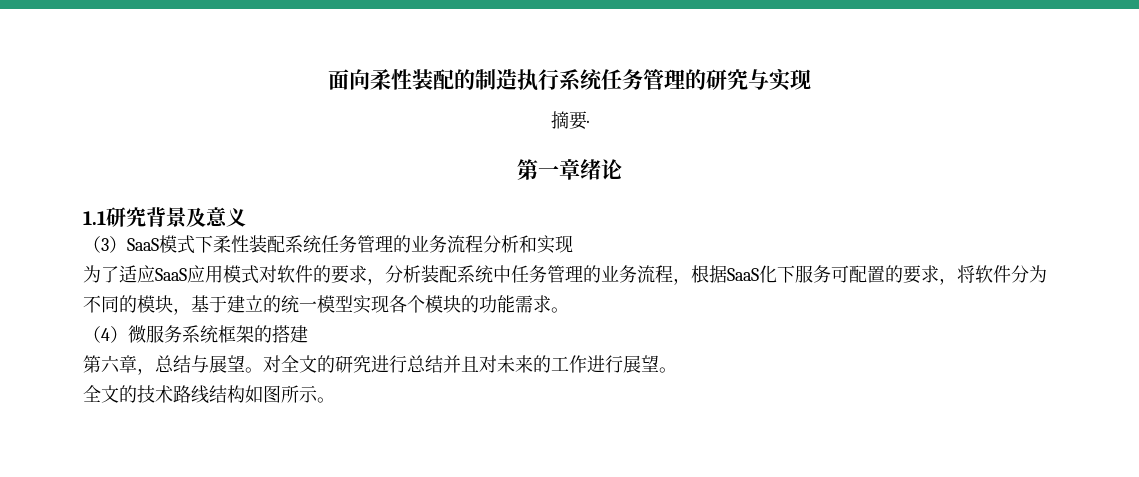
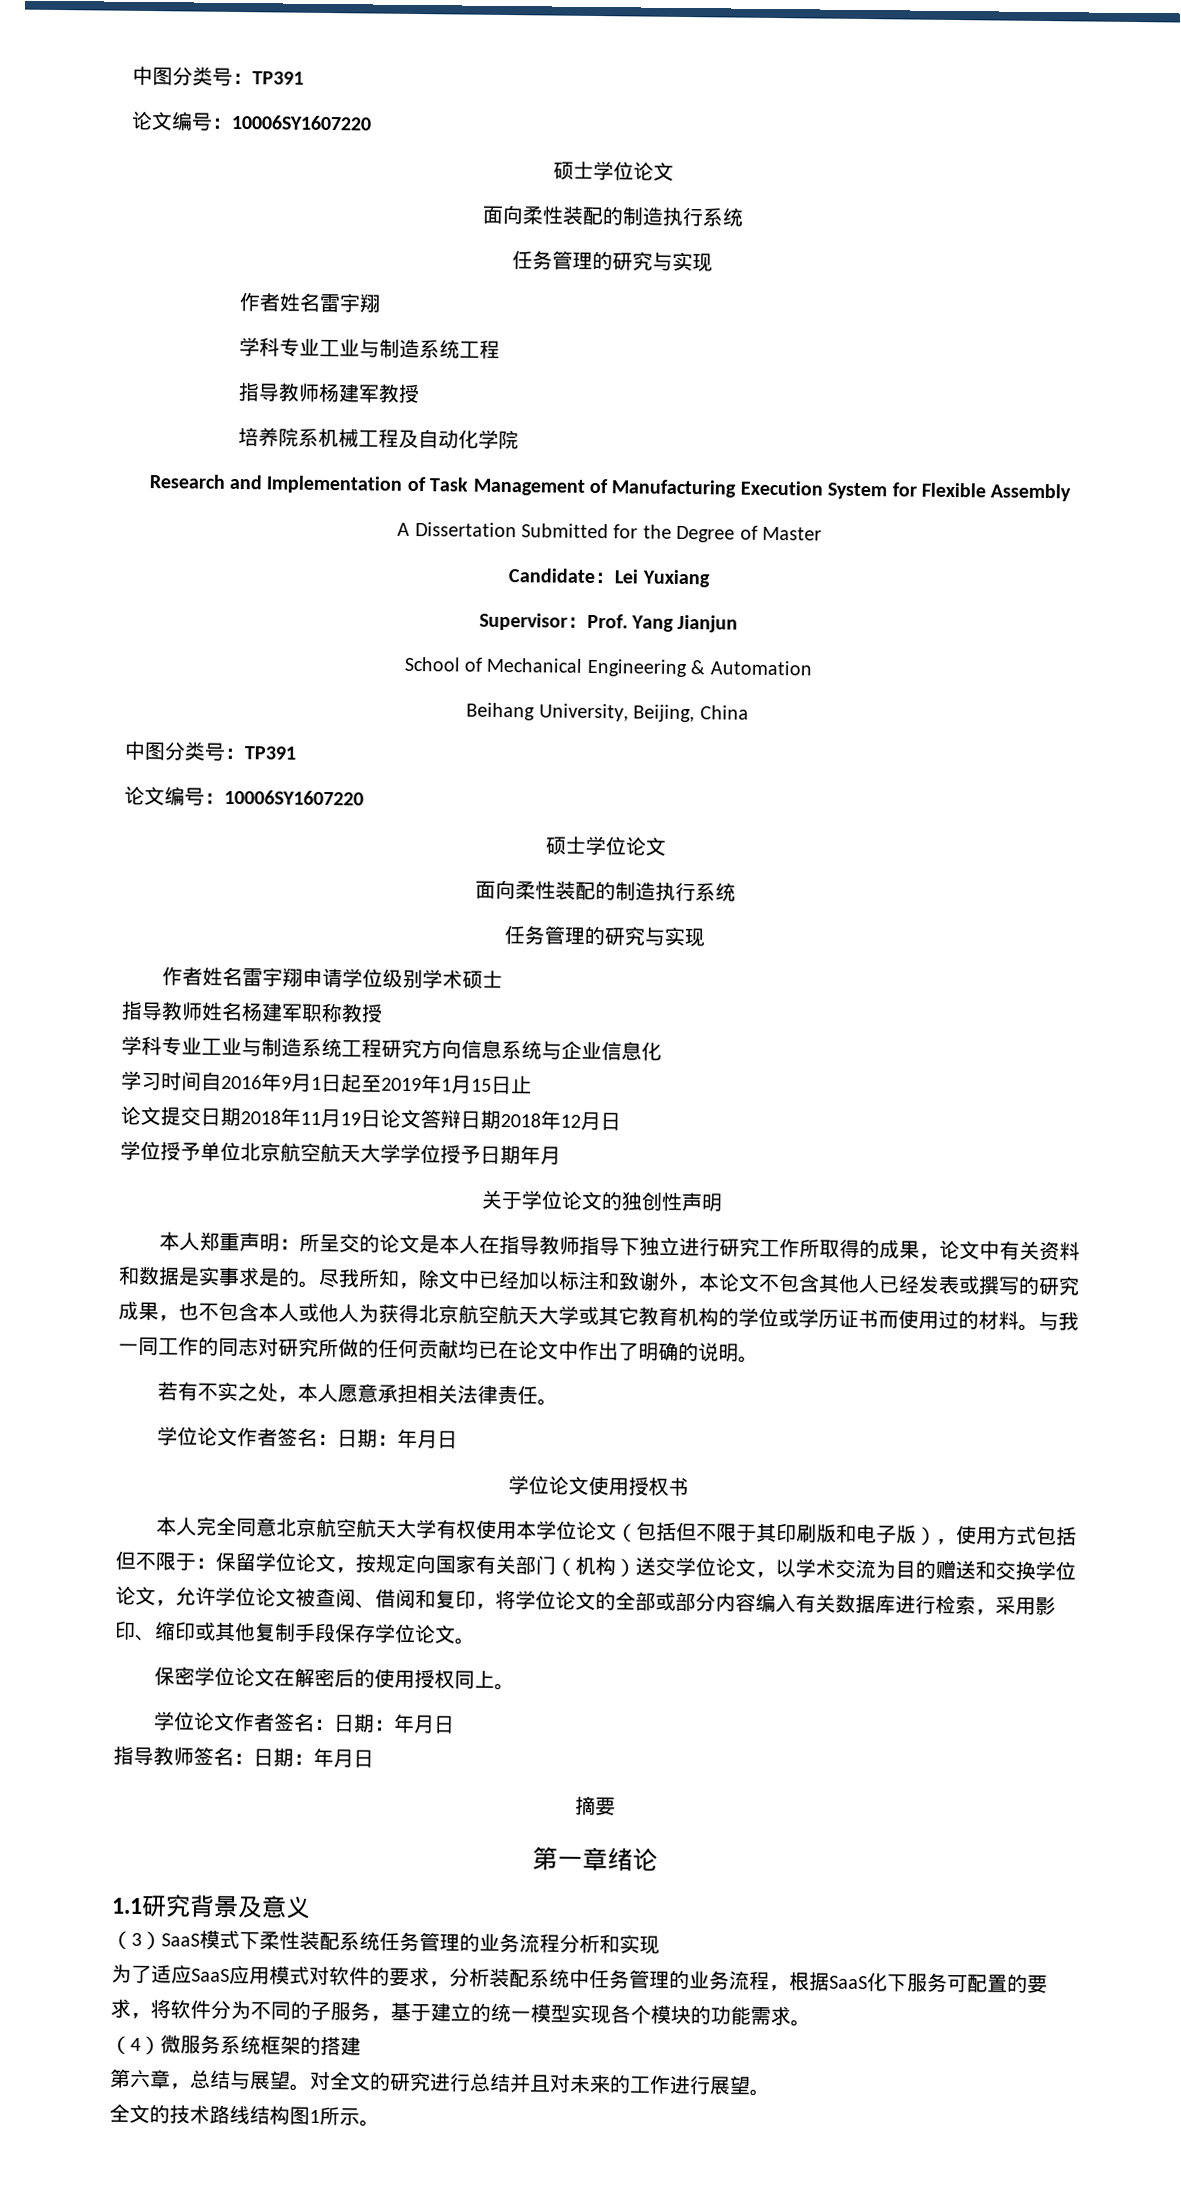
[328,69,811,91] 面向柔性装配的制造执行系统任务管理的研究与实现 -> [132,65,304,86] [131,110,372,131] [553,160,674,181] [482,204,744,227] [512,250,713,273] [239,292,382,313] [239,337,501,359] [238,382,421,404] [238,427,520,450] [148,474,1072,502] [397,521,822,543] [508,568,710,588] [478,612,739,633] [403,656,812,678] [466,702,749,723] [124,740,296,761] [124,785,364,806] [545,835,666,856] [475,879,736,902] [504,925,705,948] [162,966,504,989] [121,1000,383,1023] [121,1035,662,1061] [121,1070,532,1095] [120,1105,621,1131] [120,1140,561,1165] [481,1189,722,1212] [159,1231,1081,1262] [118,1265,1080,1296] [118,1300,1079,1332] [118,1336,759,1363] [157,1381,559,1406] [157,1426,459,1449] [508,1475,689,1497] [156,1516,1078,1546] [115,1550,1076,1581] [115,1585,1056,1616] [114,1620,476,1645] [154,1666,516,1691] [153,1711,456,1734] [113,1745,374,1768] 中图分类号：TP391 // 论文编号：10006SY1607220 // 硕士学位论文 // 面向柔性装配的制造执行系统 // 任务管理的研究与实现 // 作者姓名雷宇翔 // 学科专业工业与制造系统工程 // 指导教师杨建军教授 // 培养院系机械工程及自动化学院 // Research and Implementation of Task Management of Manufacturing Execution System for Flexible Assembly // A Dissertation Submitted for the Degree of Master // Candidate：Lei Yuxiang // Supervisor：Prof. Yang Jianjun // School of Mechanical Engineering & Automation // Beihang University, Beijing, China // 中图分类号：TP391 // 论文编号：10006SY1607220 // 硕士学位论文 // 面向柔性装配的制造执行系统 // 任务管理的研究与实现 // 作者姓名雷宇翔申请学位级别学术硕士 // 指导教师姓名杨建军职称教授 // 学科专业工业与制造系统工程研究方向信息系统与企业信息化 // 学习时间自2016年9月1日起至2019年1月15日止 // 论文提交日期2018年11月19日论文答辩日期2018年12月日 // 学位授予单位北京航空航天大学学位授予日期年月 // 关于学位论文的独创性声明 // 本人郑重声明：所呈交的论文是本人在指导教师指导下独立进行研究工作所取得的成果，论文中有关资料和数据是实事求是的。尽我所知，除文中已经加以标注和致谢外，本论文不包含其他人已经发表或撰写的研究成果，也不包含本人或他人为获得北京航空航天大学或其它教育机构的学位或学历证书而使用过的材料。与我一同工作的同志对研究所做的任何贡献均已在论文中作出了明确的说明。 // 若有不实之处，本人愿意承担相关法律责任。 // 学位论文作者签名：日期：年月日 // 学位论文使用授权书 // 本人完全同意北京航空航天大学有权使用本学位论文（包括但不限于其印刷版和电子版），使用方式包括但不限于：保留学位论文，按规定向国家有关部门（机构）送交学位论文，以学术交流为目的赠送和交换学位论文，允许学位论文被查阅、借阅和复印，将学位论文的全部或部分内容编入有关数据库进行检索，采用影印、缩印或其他复制手段保存学位论文。 // 保密学位论文在解密后的使用授权同上。 // 学位论文作者签名：日期：年月日 // 指导教师签名：日期：年月日
[586,120,589,127] · -> (616, 1806) none
[137,295,173,313] 模块 -> [310,2001,371,2021] 子服务
[245,385,281,403] 如图 -> [289,2106,320,2125] 图1

